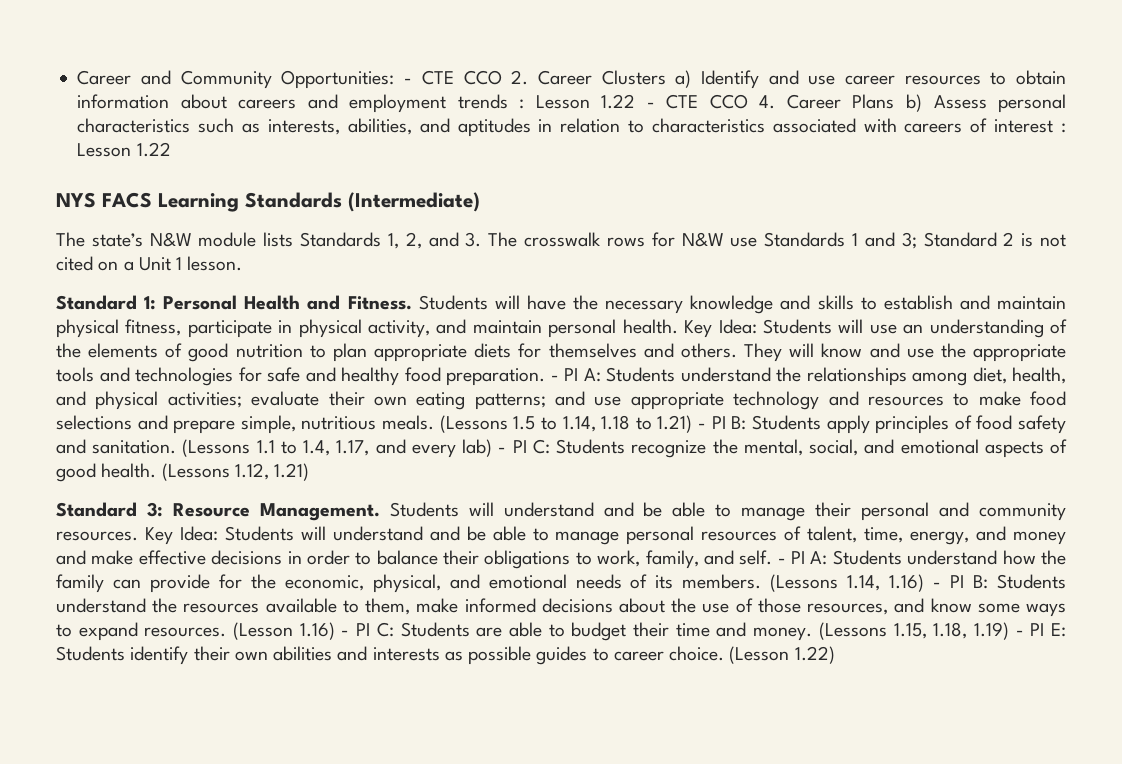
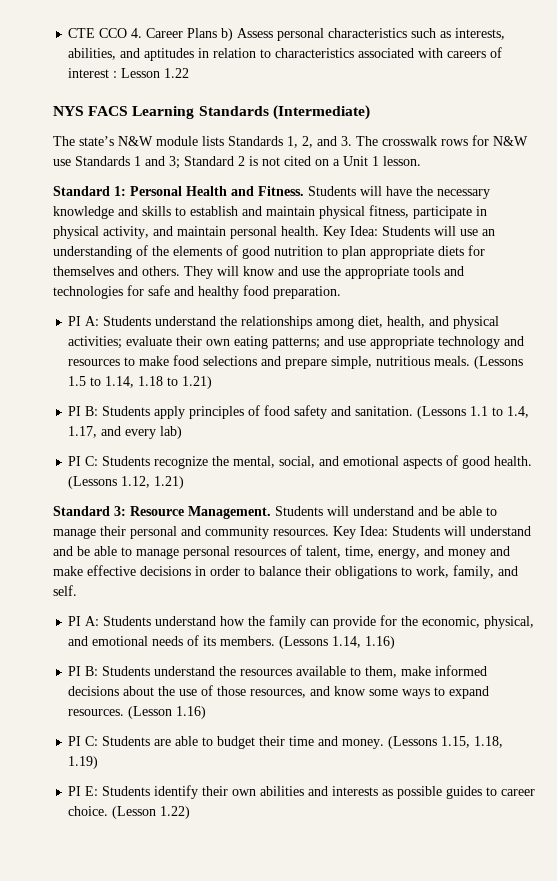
[77,70,1066,89] [77,94,655,113] Career and Community Opportunities: - CTE CCO 2. Career Clusters a) Identify and use career resources to obtain information about careers and employment trends : Lesson 1.22 - -> (68, 33) none
[550,375,559,381] - -> (341, 292) //
[698,423,707,429] - -> (213, 382) //
[498,447,507,453] - -> (183, 432) //
[777,558,786,564] - -> (77, 590) //
[933,582,942,588] - -> (396, 642) //
[341,630,350,636] - -> (207, 712) //
[1015,630,1024,636] - -> (99, 762) //

